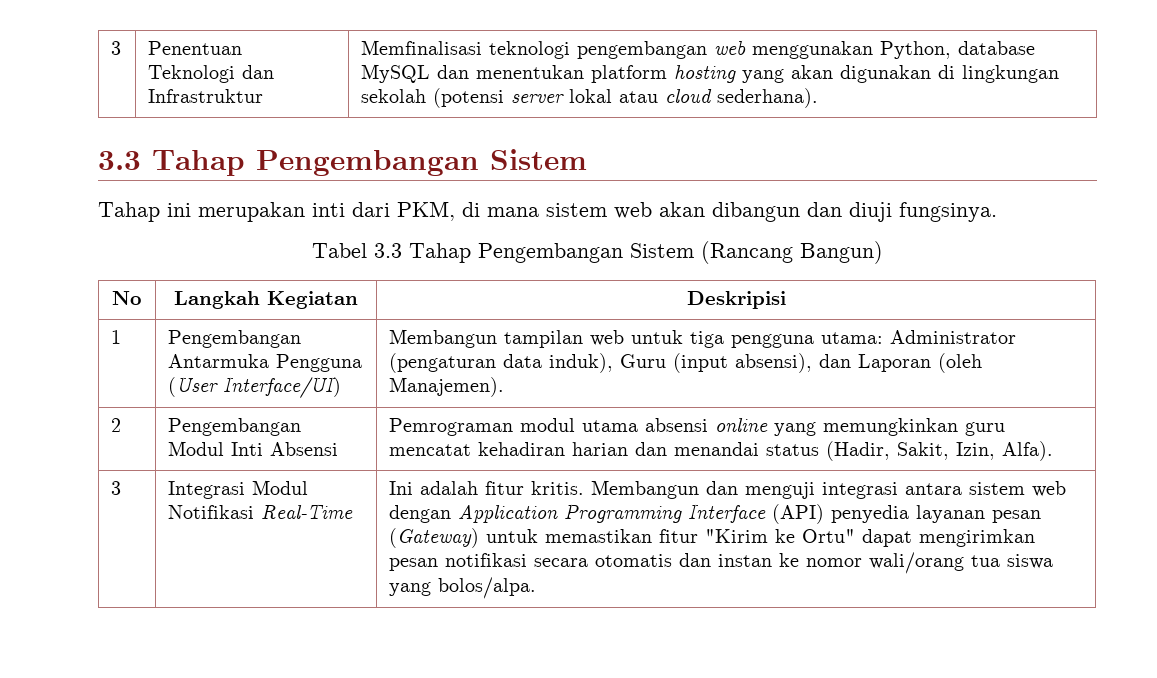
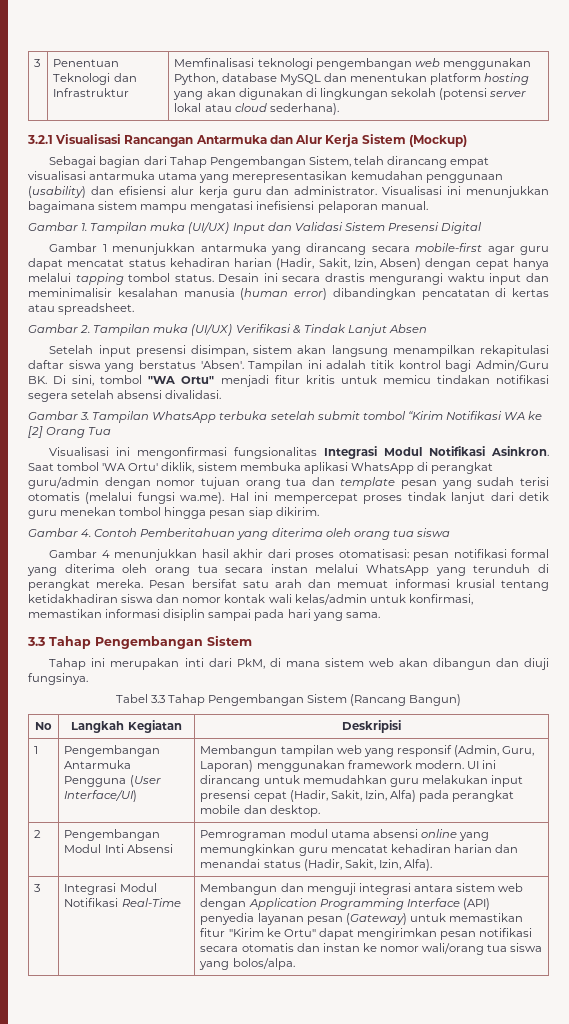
(819, 98) none -> [27,134,467,147] [49,156,490,168] [28,171,503,183] [28,186,549,198] [28,201,428,213] [28,222,483,234] [49,243,549,255] [28,258,549,270] [28,273,549,285] [28,288,549,300] [28,303,135,315] [28,324,427,336] [49,345,549,357] [28,360,549,372] [28,375,549,387] [28,390,222,402] [28,411,543,423] [28,426,112,438] [49,446,549,459] [28,462,494,474] [28,477,549,489] [28,492,549,504] [28,507,319,519] [28,528,450,540] [49,549,549,561] [27,564,549,576] [28,579,549,591] [28,594,473,605] [28,609,380,621] // 3.2.1 Visualisasi Rancangan Antarmuka dan Alur Kerja Sistem (Mockup) // Sebagai bagian dari Tahap Pengembangan Sistem, telah dirancang empat visualisasi antarmuka utama yang merepresentasikan kemudahan penggunaan (usability) dan efisiensi alur kerja guru dan administrator. Visualisasi ini menunjukkan bagaimana sistem mampu mengatasi inefisiensi pelaporan manual. // Gambar 1. Tampilan muka (UI/UX) Input dan Validasi Sistem Presensi Digital // Gambar 1 menunjukkan antarmuka yang dirancang secara mobile-first agar guru dapat mencatat status kehadiran harian (Hadir, Sakit, Izin, Absen) dengan cepat hanya melalui tapping tombol status. Desain ini secara drastis mengurangi waktu input dan meminimalisir kesalahan manusia (human error) dibandingkan pencatatan di kertas atau spreadsheet. // Gambar 2. Tampilan muka (UI/UX) Verifikasi & Tindak Lanjut Absen // Setelah input presensi disimpan, sistem akan langsung menampilkan rekapitulasi daftar siswa yang berstatus 'Absen'. Tampilan ini adalah titik kontrol bagi Admin/Guru BK. Di sini, tombol "WA Ortu" menjadi fitur kritis untuk memicu tindakan notifikasi segera setelah absensi divalidasi. // Gambar 3. Tampilan WhatsApp terbuka setelah submit tombol “Kirim Notifikasi WA ke [2] Orang Tua // Visualisasi ini mengonfirmasi fungsionalitas Integrasi Modul Notifikasi Asinkron. Saat tombol 'WA Ortu' diklik, sistem membuka aplikasi WhatsApp di perangkat guru/admin dengan nomor tujuan orang tua dan template pesan yang sudah terisi otomatis (melalui fungsi wa.me). Hal ini mempercepat proses tindak lanjut dari detik guru menekan tombol hingga pesan siap dikirim. // Gambar 4. Contoh Pemberitahuan yang diterima oleh orang tua siswa // Gambar 4 menunjukkan hasil akhir dari proses otomatisasi: pesan notifikasi formal yang diterima oleh orang tua secara instan melalui WhatsApp yang terunduh di perangkat mereka. Pesan bersifat satu arah dan memuat informasi krusial tentang ketidakhadiran siswa dan nomor kontak wali kelas/admin untuk konfirmasi, memastikan informasi disiplin sampai pada hari yang sama.
[397,201,455,221] PKM, -> [236,658,265,669] PkM,
[631,330,1017,348] [389,353,983,373] [389,377,505,397] untuk tiga pengguna utama: Administrator (pengaturan data induk), Guru (input absensi), dan Laporan (oleh Manajemen). -> [363,745,535,757] [200,760,496,772] [200,775,523,787] [200,790,515,802] [200,805,320,817] yang responsif (Admin, Guru, Laporan) menggunakan framework modern. UI ini dirancang untuk memudahkan guru melakukan input presensi cepat (Hadir, Sakit, Izin, Alfa) pada perangkat mobile dan desktop.
[389,481,585,495] Ini adalah fitur kritis. -> (181, 902) none

